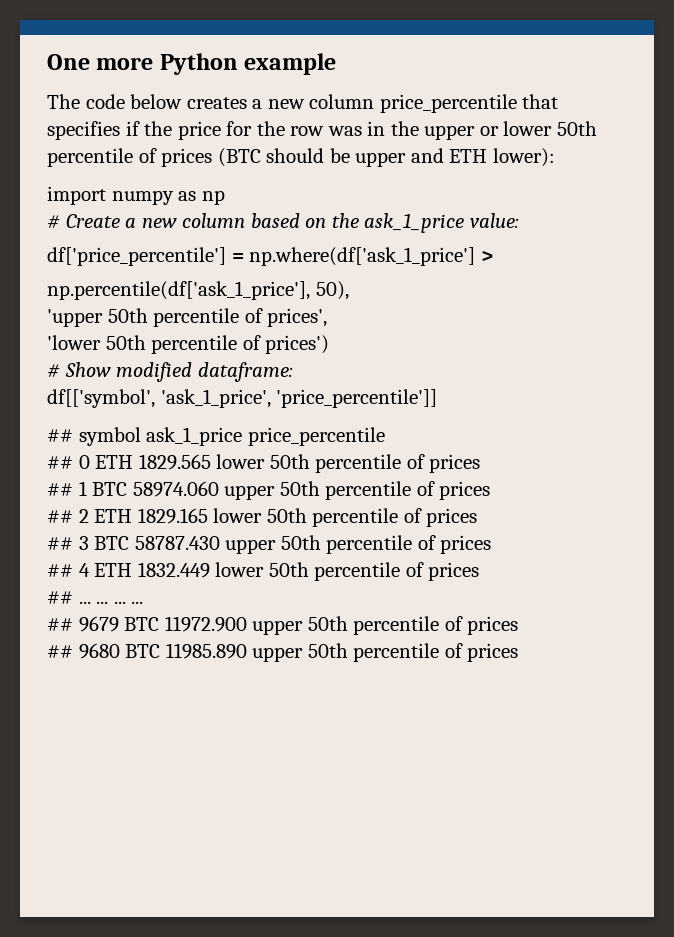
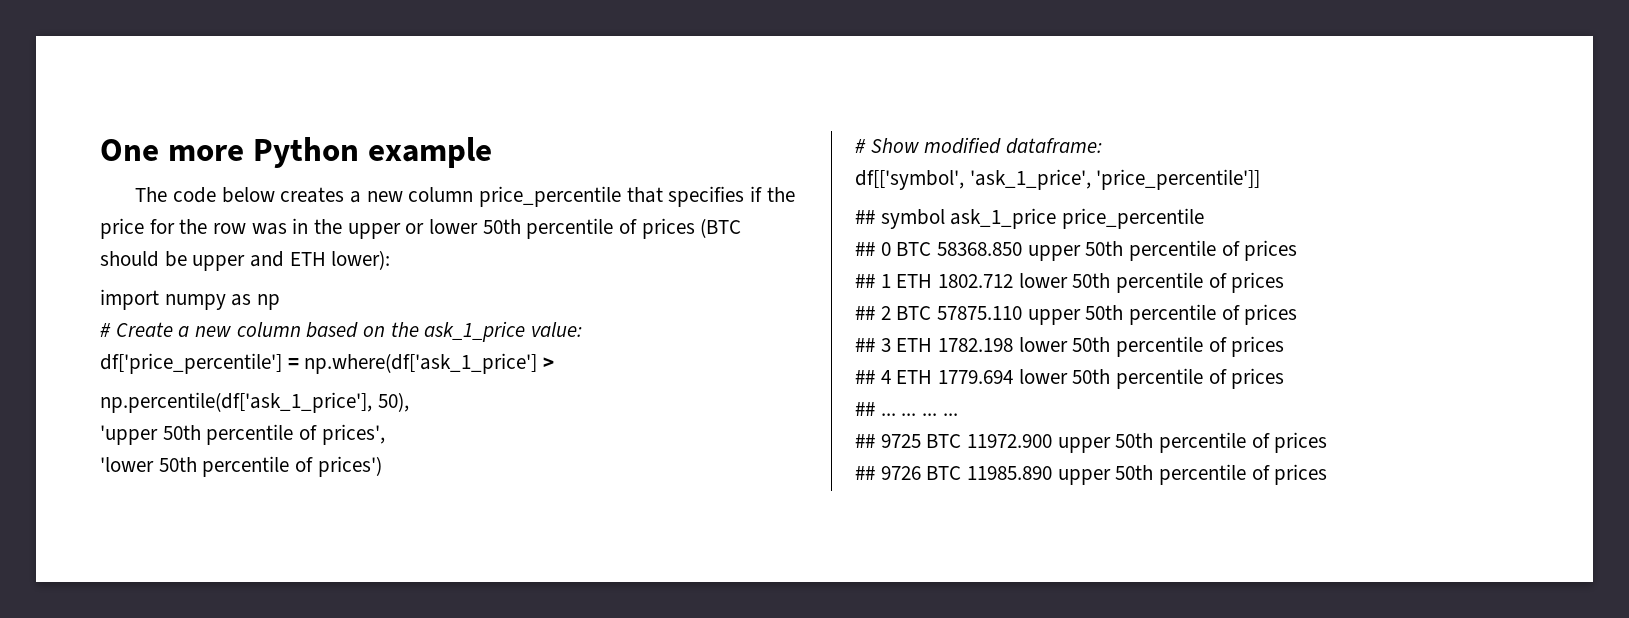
[95,454,481,473] [47,481,491,500] [47,508,478,527] [47,535,492,554] ETH 1829.565 lower 50th percentile of prices // ## 1 BTC 58974.060 upper 50th percentile of prices // ## 2 ETH 1829.165 lower 50th percentile of prices // ## 3 BTC 58787.430 upper 50th percentile of prices -> [896,240,1298,261] [855,272,1285,293] [855,304,1298,325] [855,336,1285,357] BTC 58368.850 upper 50th percentile of prices // ## 1 ETH 1802.712 lower 50th percentile of prices // ## 2 BTC 57875.110 upper 50th percentile of prices // ## 3 ETH 1782.198 lower 50th percentile of prices
[137,562,210,578] 1832.449 -> [938,370,1014,384] 1779.694
[78,616,119,632] 9679 -> [880,434,921,448] 9725
[78,643,120,659] 9680 -> [880,466,921,480] 9726

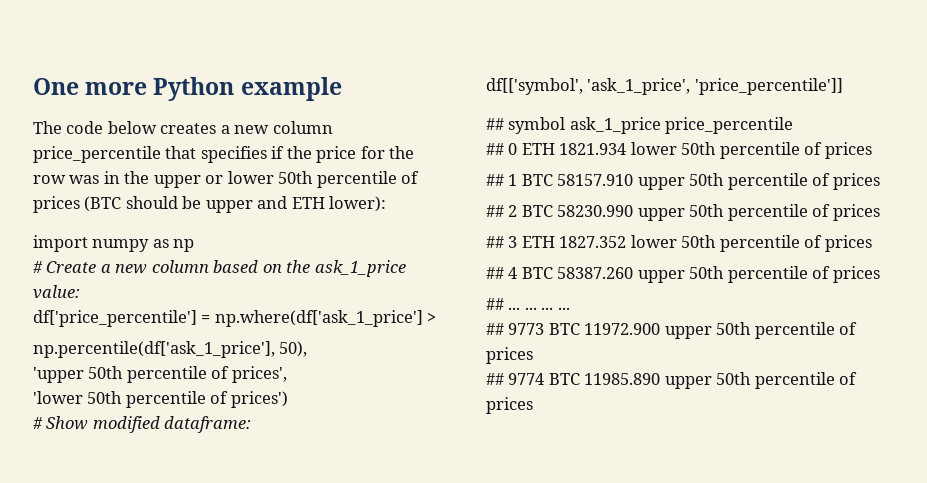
[896,242,1081,261] BTC 58368.850 upper -> [521,142,677,155] ETH 1821.934 lower
[896,273,1068,288] ETH 1802.712 lower -> [521,174,685,190] BTC 58157.910 upper
[937,306,1023,320] 57875.110 -> [557,205,634,217] 58230.990
[938,338,1014,352] 1782.198 -> [559,236,627,248] 1827.352
[896,369,1068,384] ETH 1779.694 lower -> [521,267,685,283] BTC 58387.260 upper
[880,434,921,448] 9725 -> [508,323,545,335] 9773
[880,466,921,480] 9726 -> [508,373,545,385] 9774

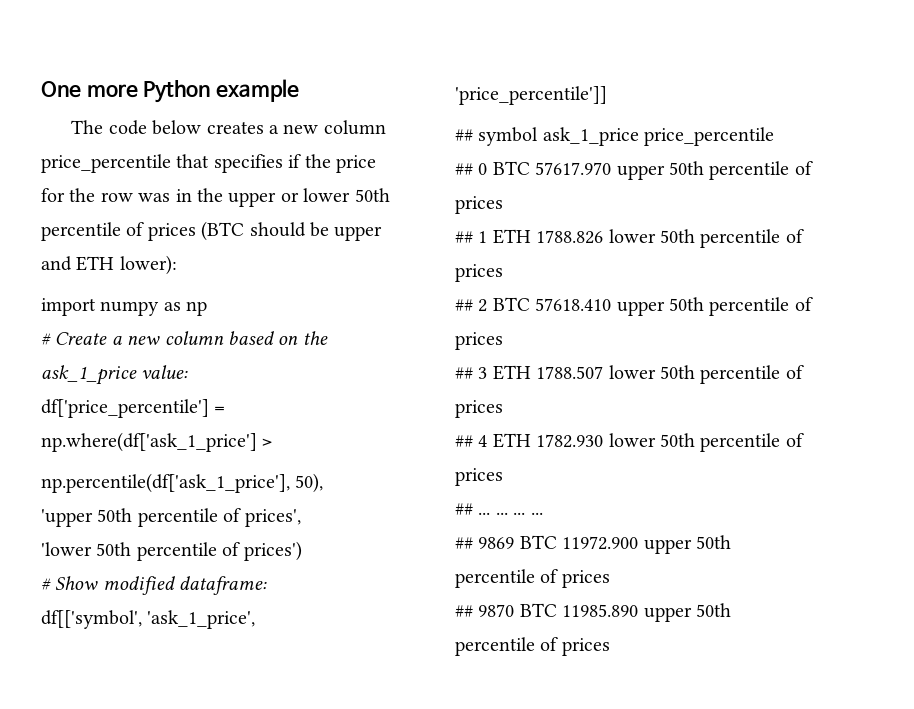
[521,142,677,155] ETH 1821.934 lower -> [492,161,665,180] BTC 57617.970 upper
[521,174,685,190] BTC 58157.910 upper -> [492,229,656,244] ETH 1788.826 lower
[557,205,634,217] 58230.990 -> [535,298,612,311] 57618.410
[559,236,627,248] 1827.352 -> [536,366,604,379] 1788.507
[521,267,685,283] BTC 58387.260 upper -> [492,433,656,448] ETH 1782.930 lower
[508,323,545,335] 9773 -> [478,537,515,549] 9869
[508,373,545,385] 9774 -> [478,604,515,617] 9870

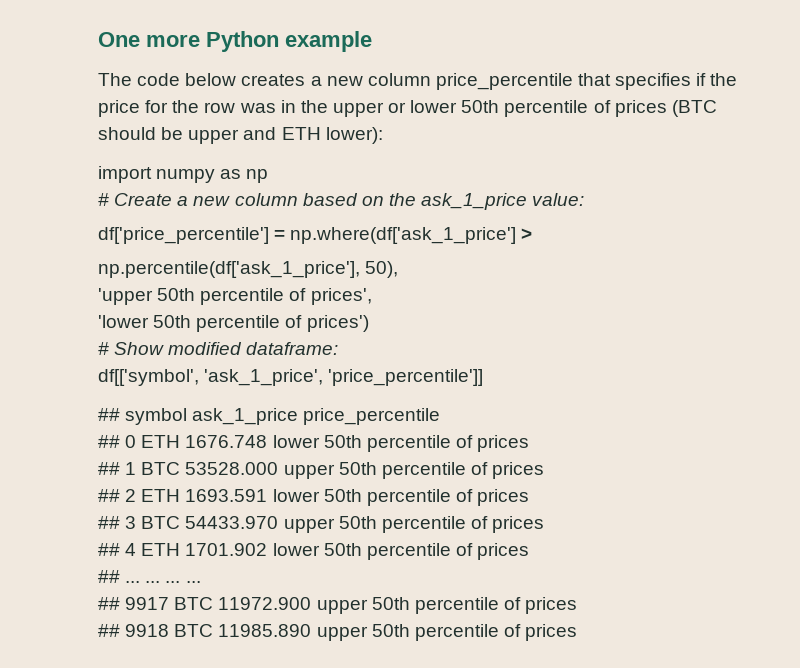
[492,161,813,180] [455,196,503,214] [455,229,804,248] [455,264,503,282] [455,297,813,316] [455,332,503,350] [455,365,804,384] [455,400,503,418] BTC 57617.970 upper 50th percentile of prices // ## 1 ETH 1788.826 lower 50th percentile of prices // ## 2 BTC 57618.410 upper 50th percentile of prices // ## 3 ETH 1788.507 lower 50th percentile of prices -> [141,435,530,452] [98,462,545,479] [98,489,530,506] [98,516,545,533] ETH 1676.748 lower 50th percentile of prices // ## 1 BTC 53528.000 upper 50th percentile of prices // ## 2 ETH 1693.591 lower 50th percentile of prices // ## 3 BTC 54433.970 upper 50th percentile of prices
[536,434,604,448] 1782.930 -> [185,543,268,556] 1701.902
[478,537,515,549] 9869 -> [125,597,170,610] 9917
[478,604,515,617] 9870 -> [125,624,170,637] 9918

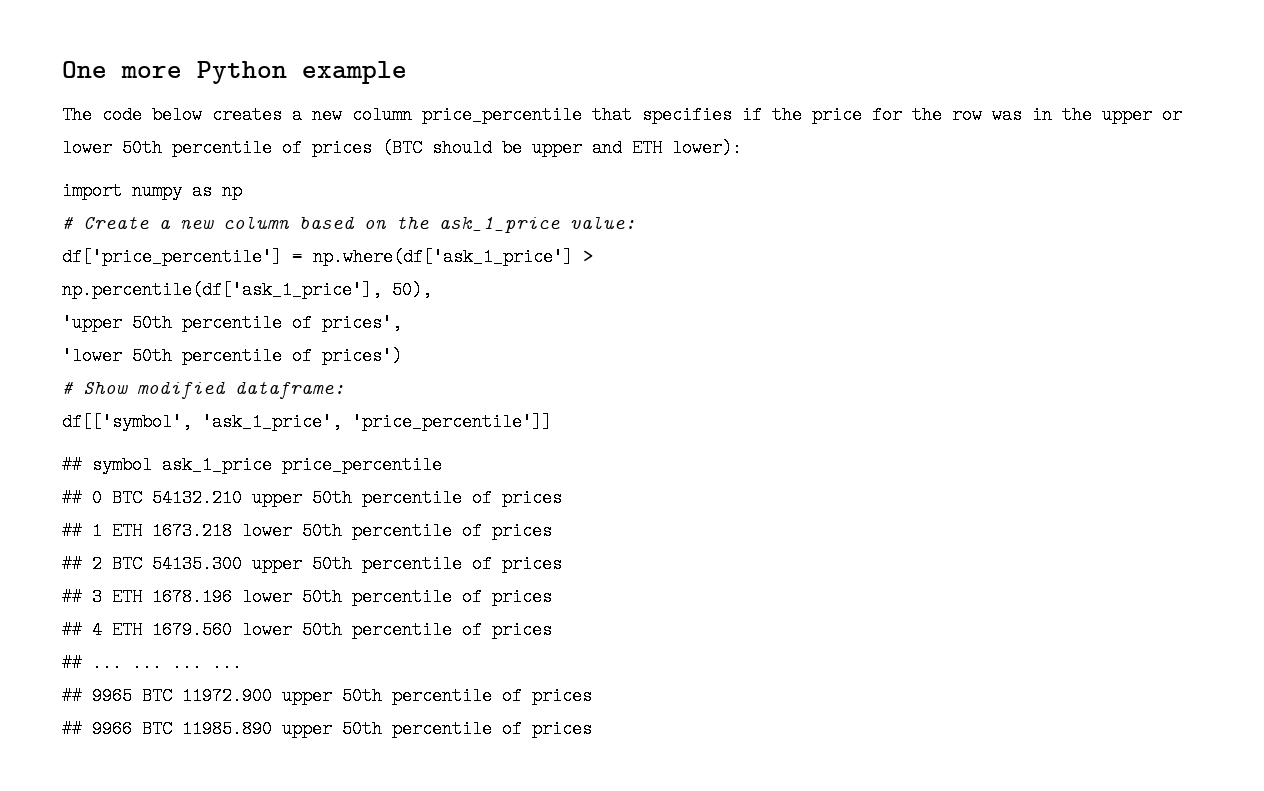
[141,435,530,452] [98,462,545,479] [98,489,530,506] [98,516,545,533] ETH 1676.748 lower 50th percentile of prices // ## 1 BTC 53528.000 upper 50th percentile of prices // ## 2 ETH 1693.591 lower 50th percentile of prices // ## 3 BTC 54433.970 upper 50th percentile of prices -> [112,489,562,507] [62,522,552,540] [62,555,562,573] [62,588,552,606] BTC 54132.210 upper 50th percentile of prices // ## 1 ETH 1673.218 lower 50th percentile of prices // ## 2 BTC 54135.300 upper 50th percentile of prices // ## 3 ETH 1678.196 lower 50th percentile of prices
[185,543,268,556] 1701.902 -> [152,621,232,639] 1679.560
[125,597,170,610] 9917 -> [92,687,132,705] 9965
[125,624,170,637] 9918 -> [92,720,132,738] 9966

